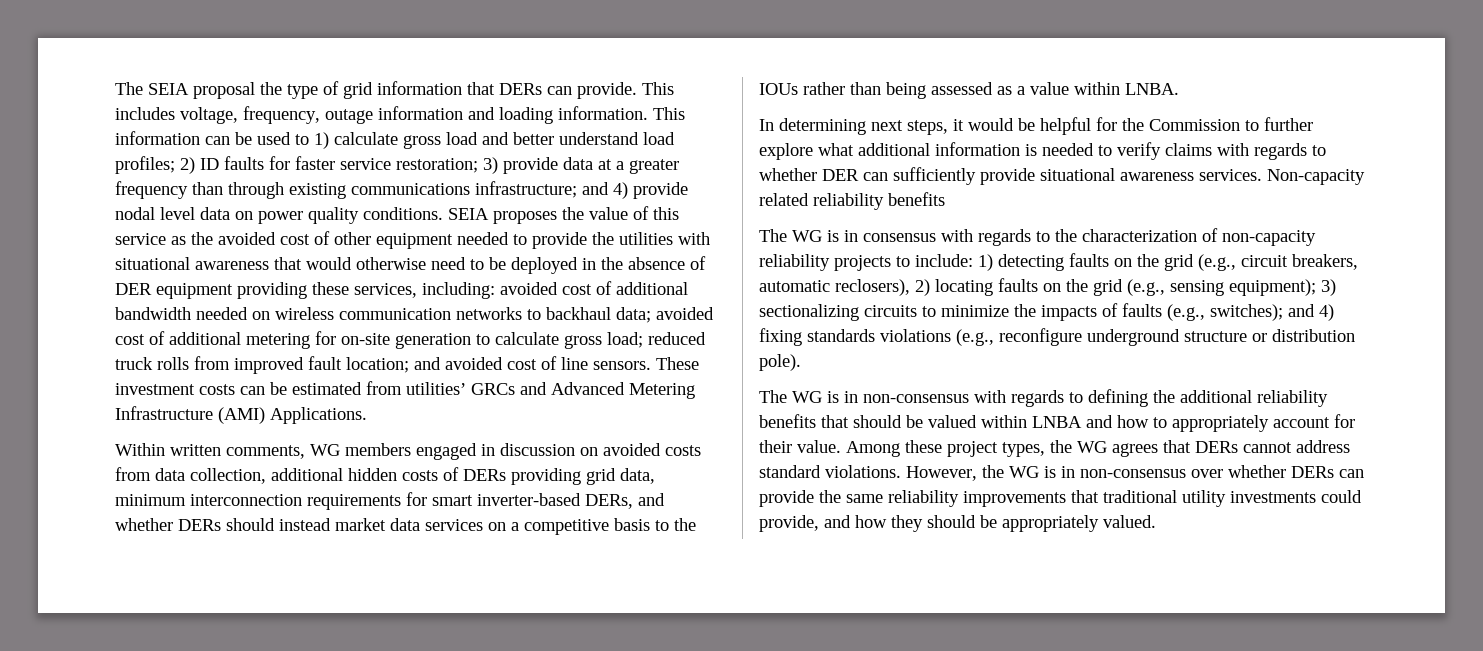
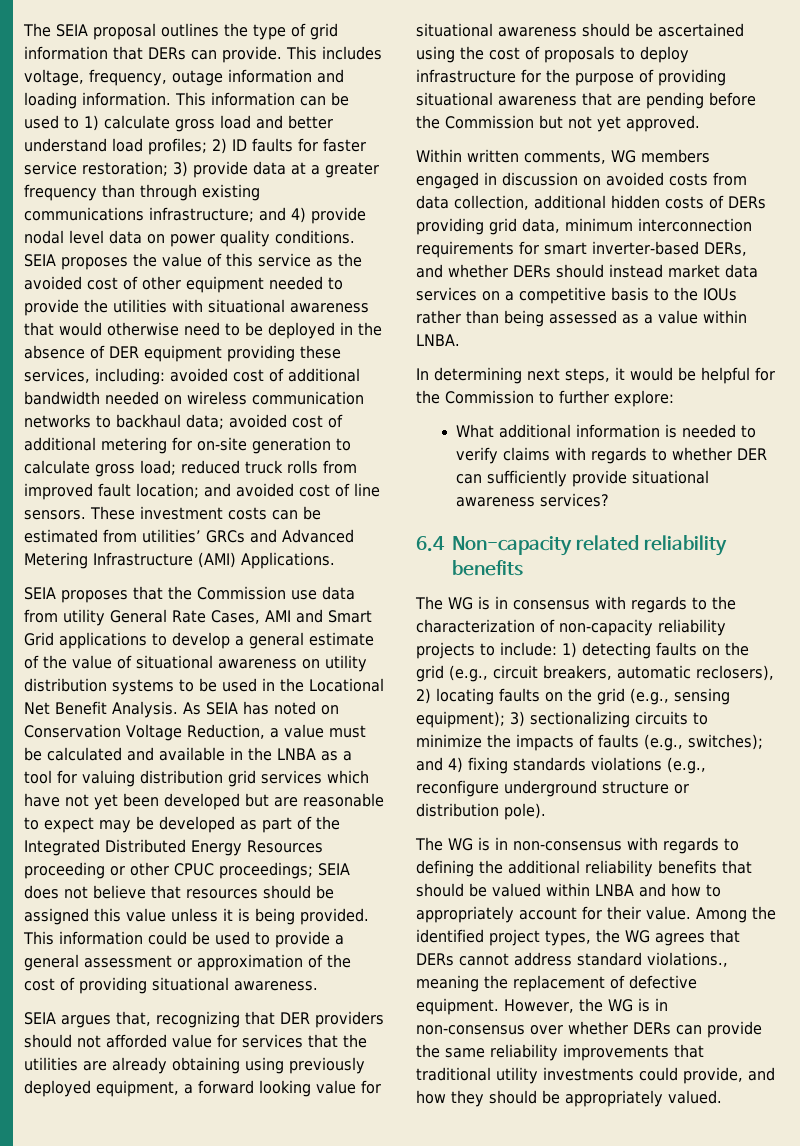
(255, 90) none -> [161,23,219,37] outlines
(367, 415) none -> [24,586,355,603] [24,609,372,626] [24,632,374,649] [24,655,367,672] [24,678,384,695] [24,701,339,718] [24,724,366,741] [24,747,352,761] [24,770,369,787] [24,793,384,810] [24,816,340,833] [24,839,323,856] [24,862,350,879] [24,885,334,899] [24,908,369,925] [23,931,344,948] [24,954,351,971] [24,977,318,994] [24,1011,384,1028] [24,1034,367,1048] [24,1057,365,1074] [24,1080,381,1097] [416,23,744,37] [416,46,689,63] [416,69,726,86] [416,92,756,109] [416,115,700,132] // SEIA proposes that the Commission use data from utility General Rate Cases, AMI and Smart Grid applications to develop a general estimate of the value of situational awareness on utility distribution systems to be used in the Locational Net Benefit Analysis. As SEIA has noted on Conservation Voltage Reduction, a value must be calculated and available in the LNBA as a tool for valuing distribution grid services which have not yet been developed but are reasonable to expect may be developed as part of the Integrated Distributed Energy Resources proceeding or other CPUC proceedings; SEIA does not believe that resources should be assigned this value unless it is being provided. This information could be used to provide a general assessment or approximation of the cost of providing situational awareness. // SEIA argues that, recognizing that DER providers should not afforded value for services that the utilities are already obtaining using previously deployed equipment, a forward looking value for situational awareness should be ascertained using the cost of proposals to deploy infrastructure for the purpose of providing situational awareness that are pending before the Commission but not yet approved.
[759,143,854,160] explore what -> [614,390,674,407] [456,424,495,438] explore: // What
[1199,169,1262,181] services. -> [540,493,610,507] [416,536,445,552] services? // 6.4
[905,440,942,453] these -> [752,906,776,920] [416,929,484,943] the identified
[825,465,901,478] violations. -> [647,952,728,967] [416,975,697,992] [416,998,499,1015] violations., meaning the replacement of defective equipment.

